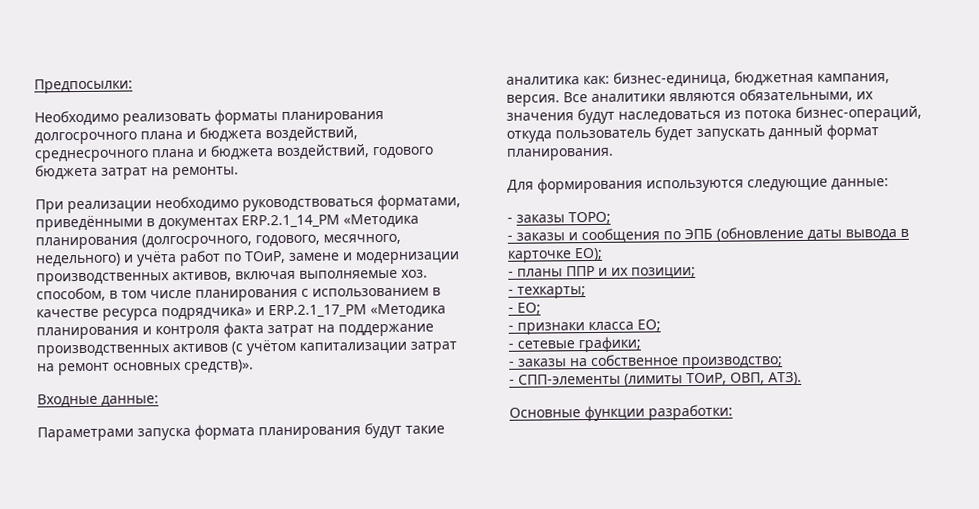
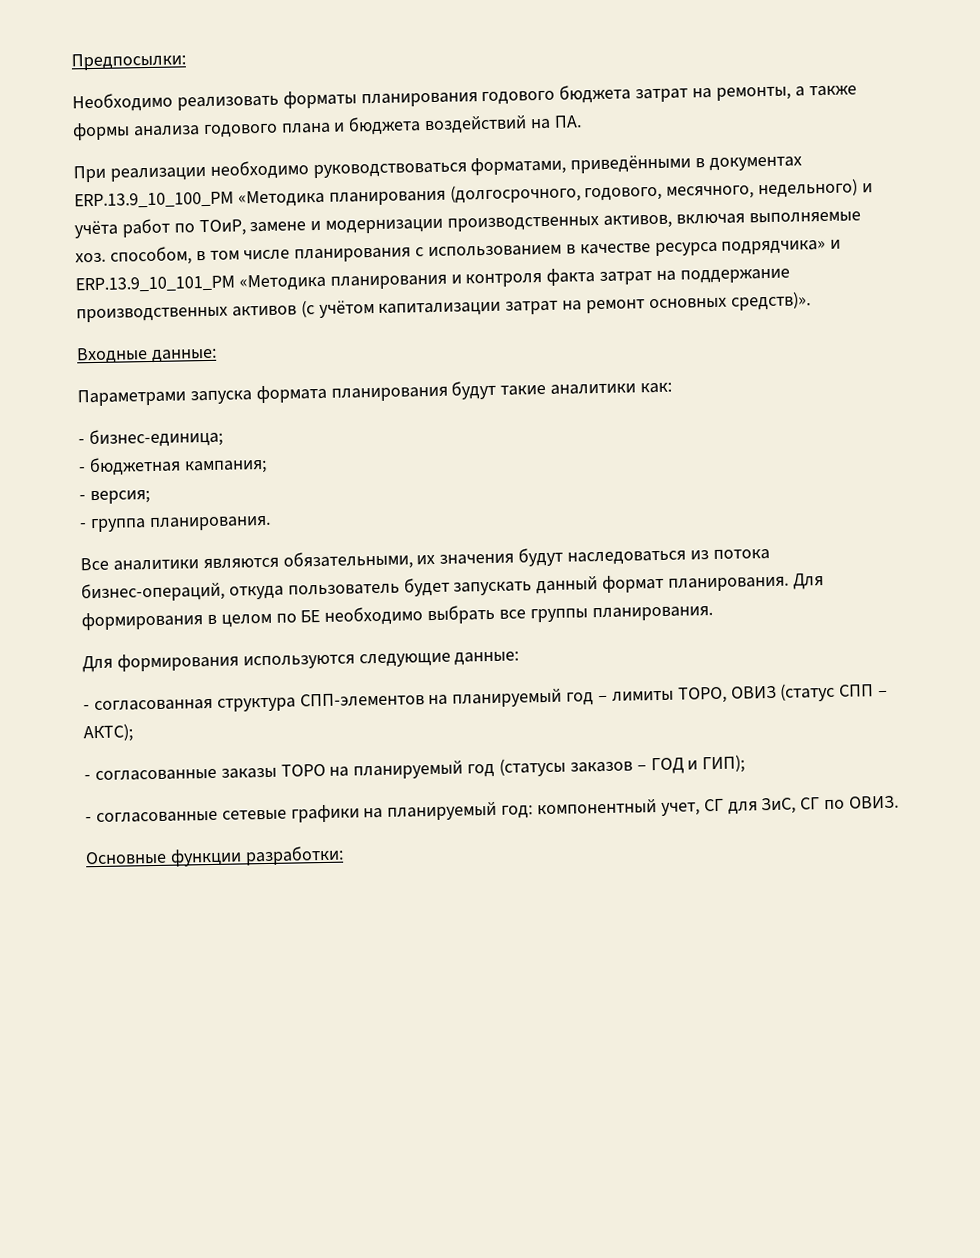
[34,126,358,145] [34,144,434,163] [35,164,239,180] долгосрочного плана и бюджета воздействий, среднесрочного плана и бюджета воздействий, годового бюджета затрат на ремонты. -> [481,84,857,106] [72,115,582,141] годового бюджета затрат на ремонты, а также формы анализа годового плана и бюджета воздействий на ПА.
[241,214,340,229] ERP.2.1_14_PM -> [74,191,234,209] ERP.13.9_10_100_PM
[268,304,367,319] ERP.2.1_17_PM -> [75,275,235,293] ERP.13.9_10_101_PM
[506,76,580,85] аналитика -> [550,383,637,395] аналитики
[613,70,890,87] [506,94,560,107] бизнес-единица, бюджетная кампания, версия. -> [78,427,223,449] [79,456,267,477] [79,490,150,505] [80,515,271,533] // - бизнес-единица; // - бюджетная кампания; // - версия; // - группа планирования. //
(614, 154) none -> [792,573,824,590] [81,604,713,631] Для формирования в целом по БЕ необходимо выбрать все группы планирования.
[516,211,611,225] [507,226,909,244] [507,247,603,263] [508,265,696,279] [508,286,586,299] [508,302,541,315] [508,319,661,335] [508,336,641,353] [509,354,783,370] [509,371,802,387] заказы ТОРО; // - заказы и сообщения по ЭПБ (обновление даты вывода в карточке ЕО); // - планы ППР и их позиции; // - техкарты; // - ЕО; // - признаки класса ЕО; // - сетевые графики; // - заказы на собственное производство; // - СПП-элементы (лимиты ТОиР, ОВП, АТЗ). -> [93,682,889,712] [83,723,133,743] [84,754,746,782] [85,795,900,824] согласованная структура СПП-элементов на планируемый год – лимиты ТОРО, ОВИЗ (статус СПП – АКТС); // - согласованные заказы ТОРО на планируемый год (статусы заказов – ГОД и ГИП); // - согласованные сетевые графики на планируемый год: компонентный учет, СГ для ЗиС, СГ по ОВИЗ.

